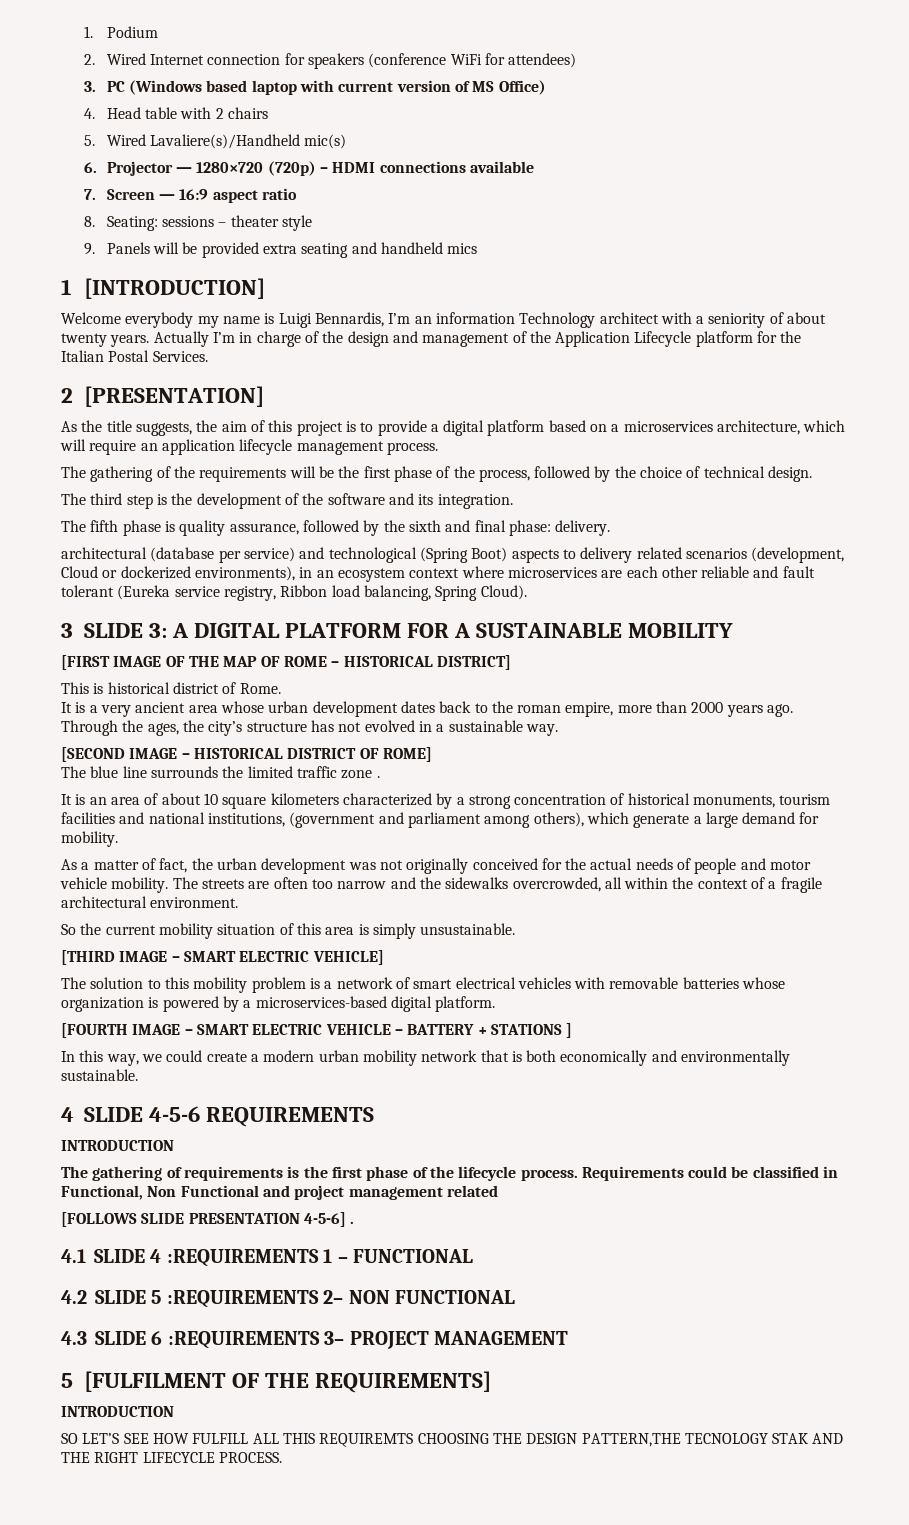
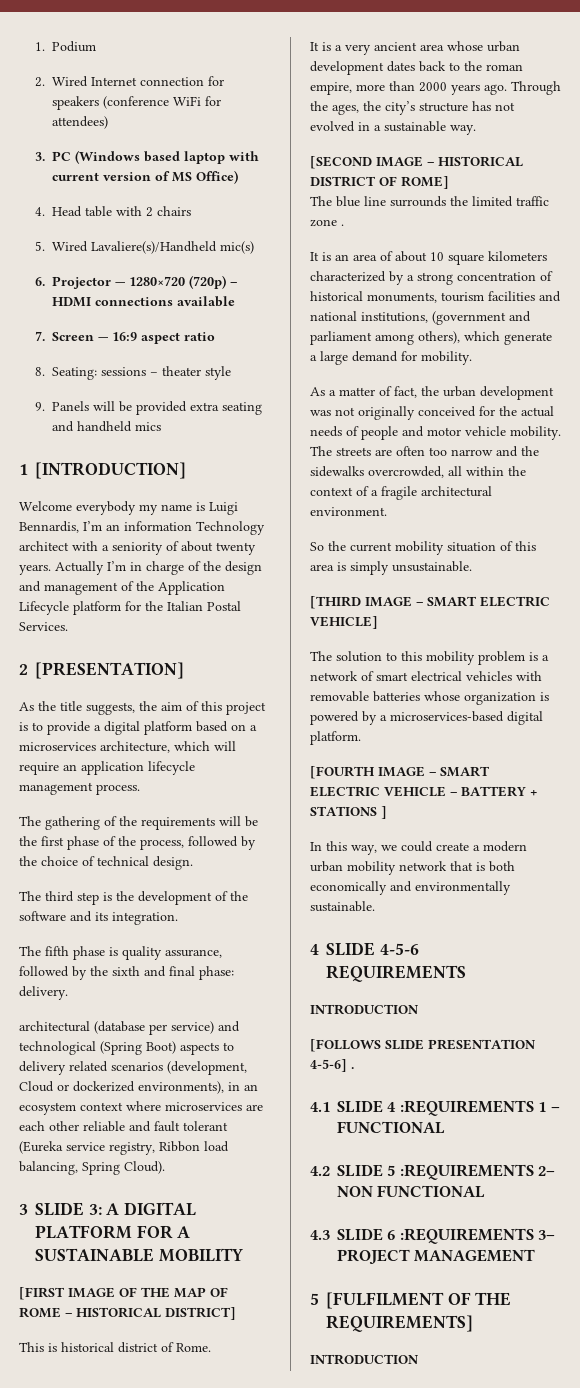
[61,1166,839,1181] [61,1185,498,1200] // The gathering of requirements is the first phase of the lifecycle process. Requirements could be classified in Functional, Non Functional and project management related -> (419, 1009) none
[61,1433,844,1447] [61,1452,282,1463] // SO LET’S SEE HOW FULFILL ALL THIS REQUIREMTS CHOOSING THE DESIGN PATTERN,THE TECNOLOGY STAK AND THE RIGHT LIFECYCLE PROCESS. -> (419, 1359) none

